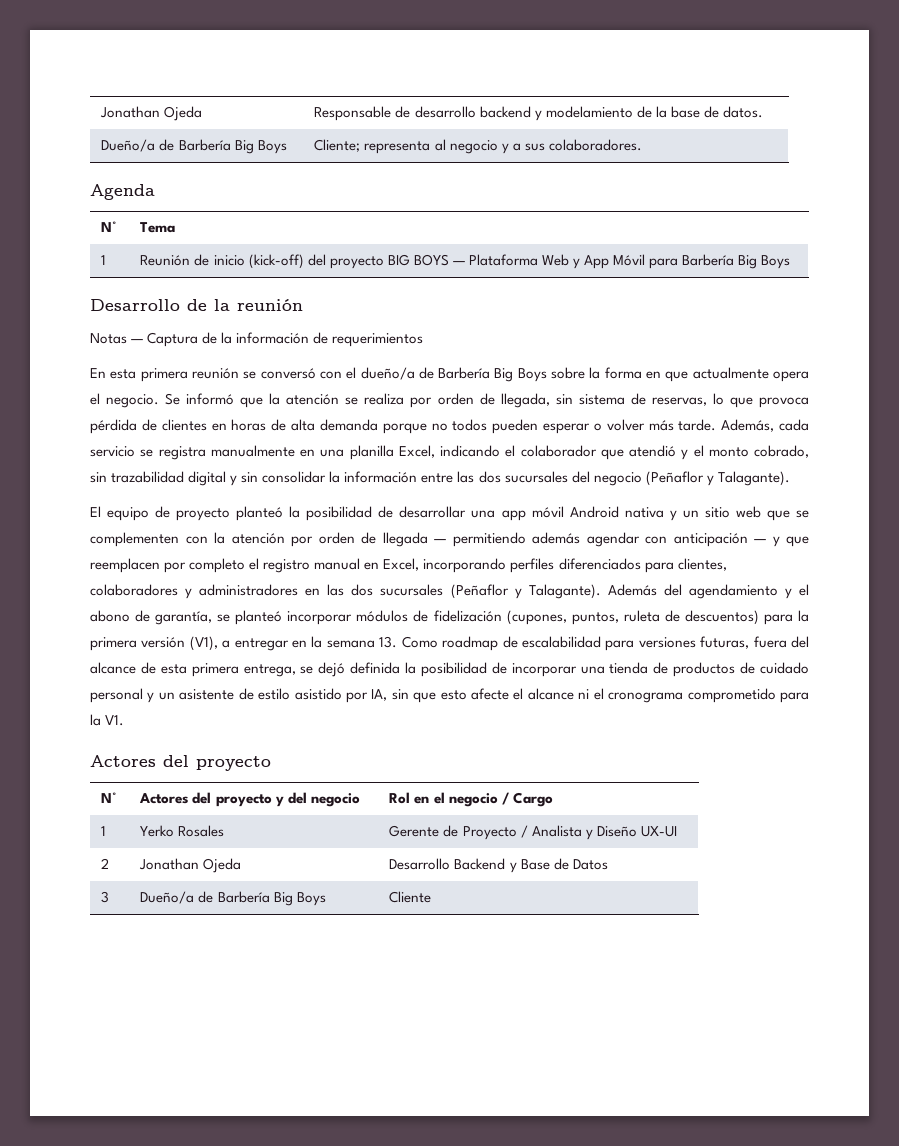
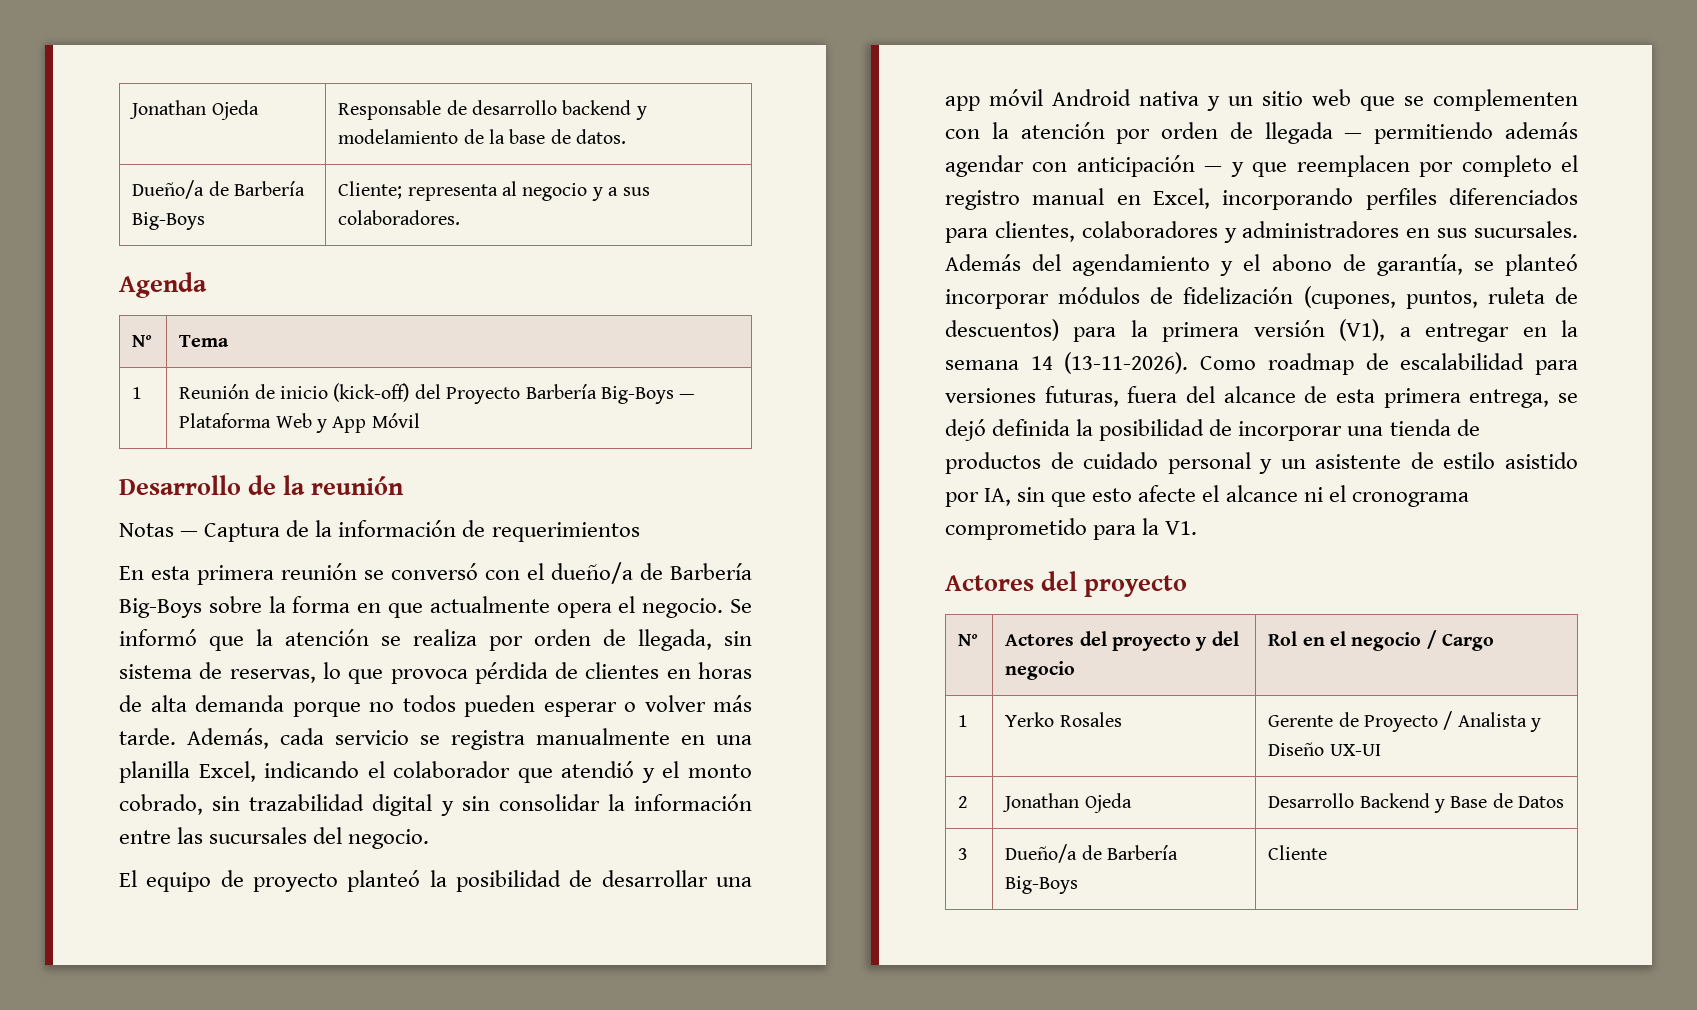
[234,140,287,154] Big Boys -> [132,212,206,230] Big-Boys
[329,254,449,269] proyecto BIG BOYS -> [446,384,674,404] Proyecto Barbería Big-Boys
[649,254,791,269] para Barbería Big Boys -> (420, 420) none
[494,368,547,382] Big Boys -> [119,598,202,618] Big-Boys
[478,471,501,483] dos -> (204, 835) none
[593,471,790,486] negocio (Peñaflor y Talagante). -> [348,829,430,849] negocio.
[327,584,601,599] las dos sucursales (Peñaflor y Talagante). -> [1437,221,1578,238] sus sucursales.
[379,636,398,648] 13. -> [1030,352,1189,374] 14 (13-11-2026).
[273,892,326,906] Big Boys -> [1005,876,1079,894] Big-Boys

